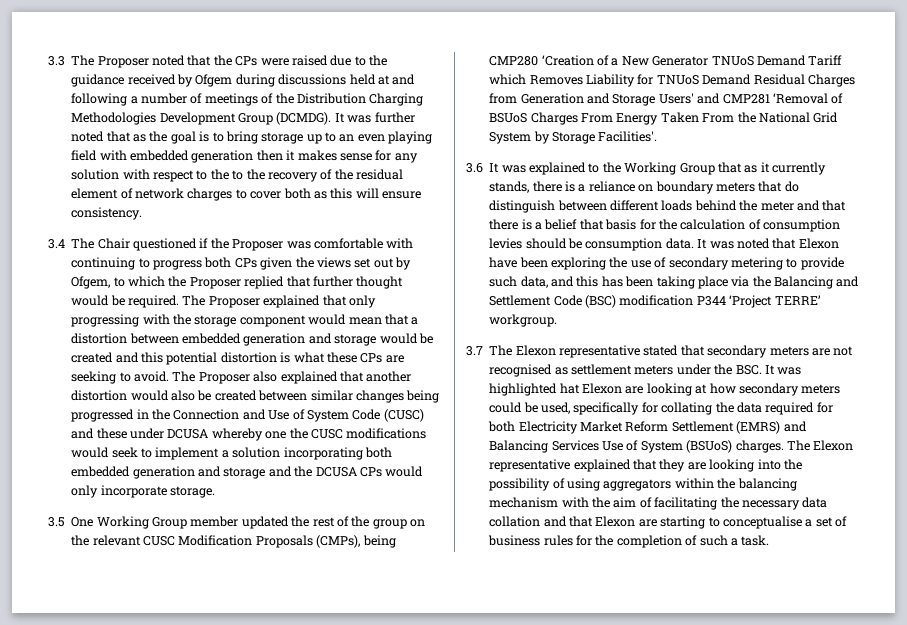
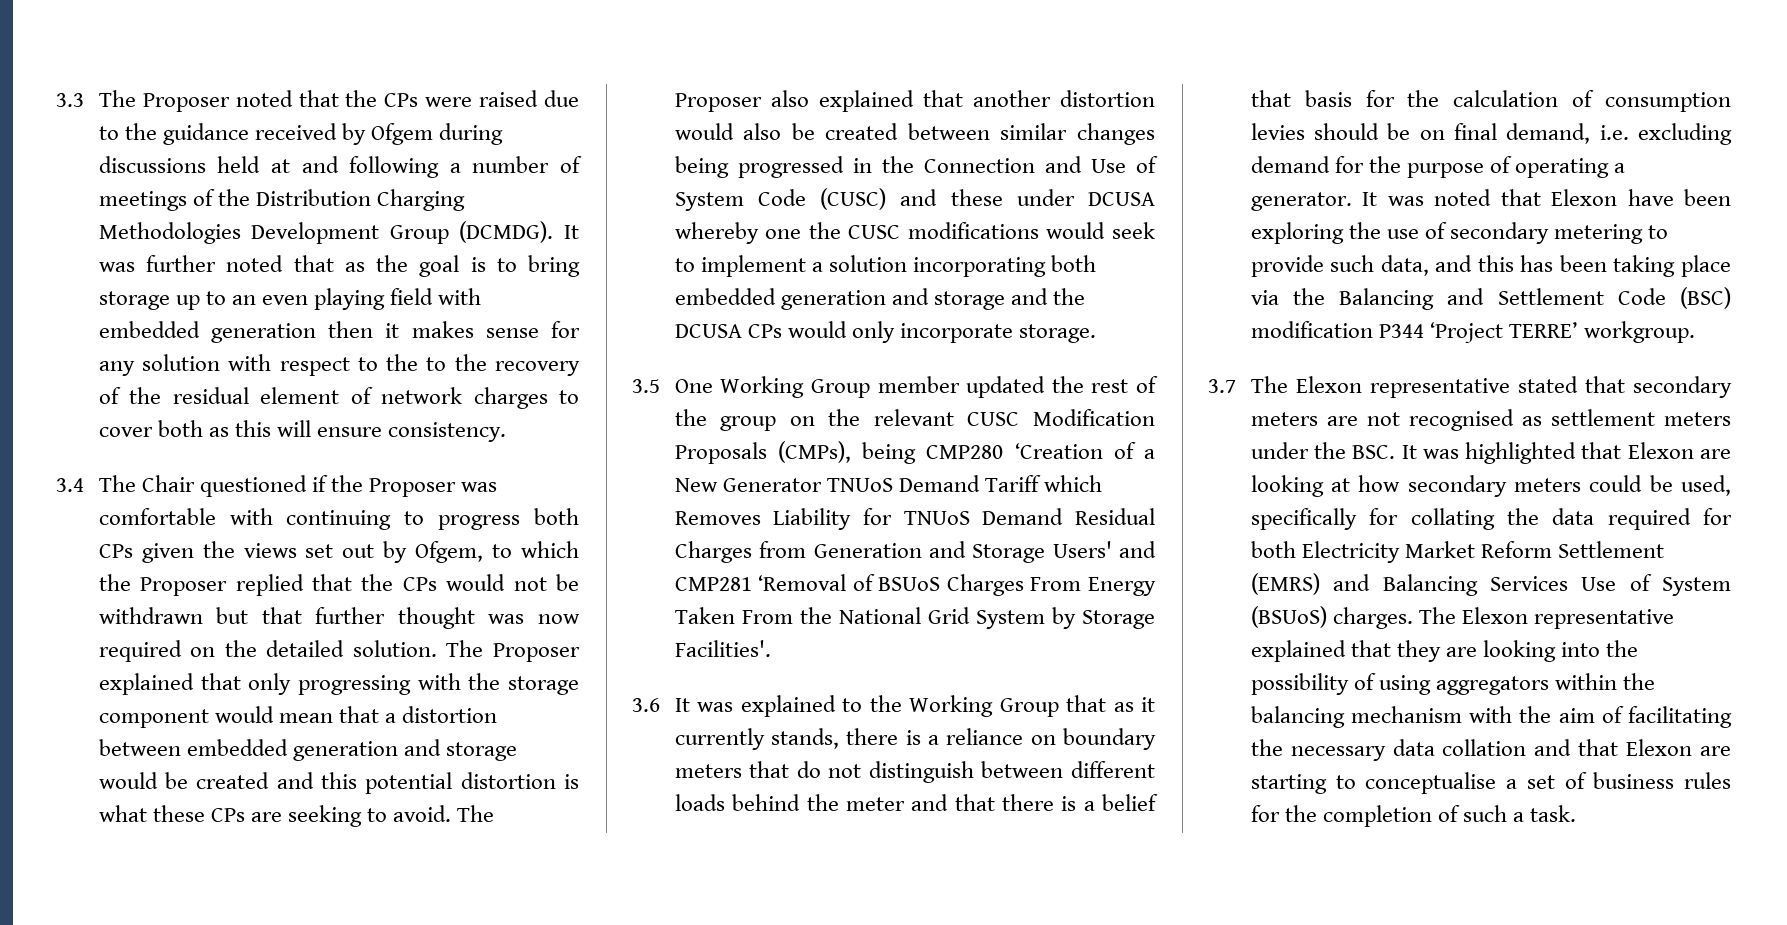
[312,276,404,289] [71,295,179,308] further thought would be required. -> [361,574,579,591] [98,607,580,629] [98,640,437,662] the CPs would not be withdrawn but that further thought was now required on the detailed solution.
(799, 186) none -> [828,764,862,778] not
[585,238,694,251] consumption data. -> [1419,123,1732,145] [1250,156,1626,178] [1250,192,1352,211] on final demand, i.e. excluding demand for the purpose of operating a generator.
[559,383,580,394] hat -> [1581,442,1622,459] that

